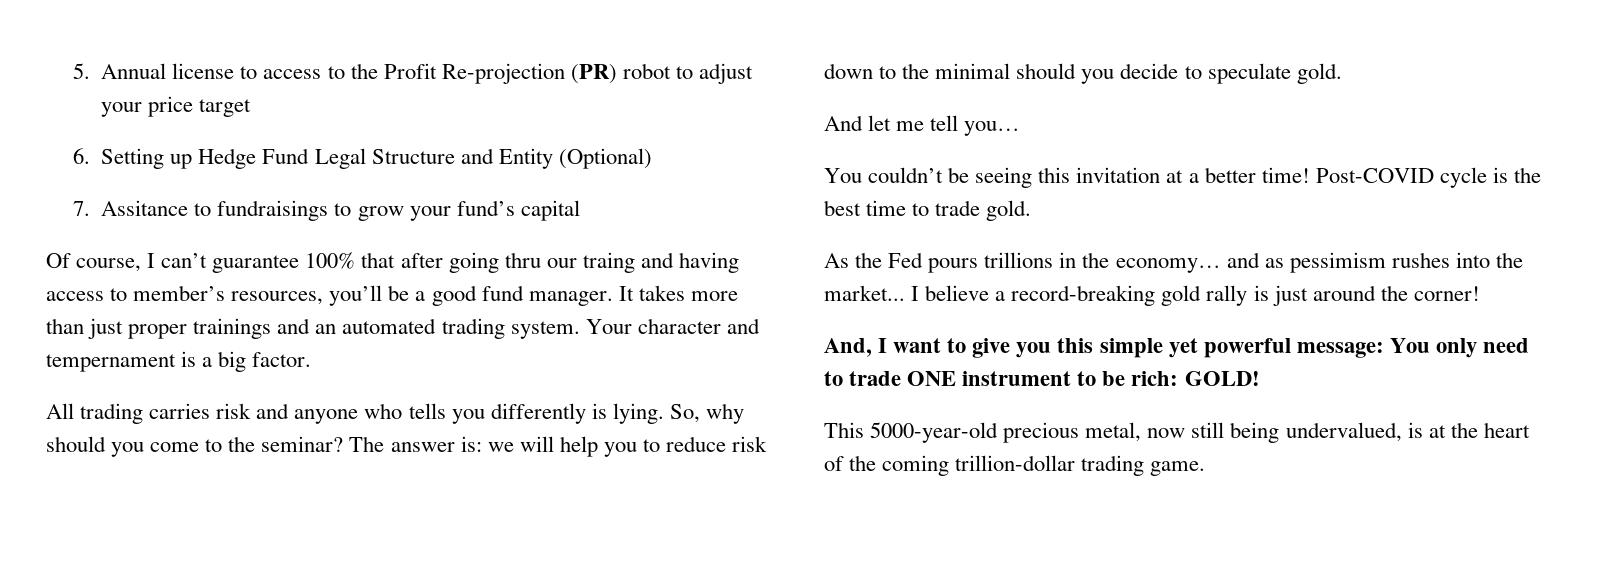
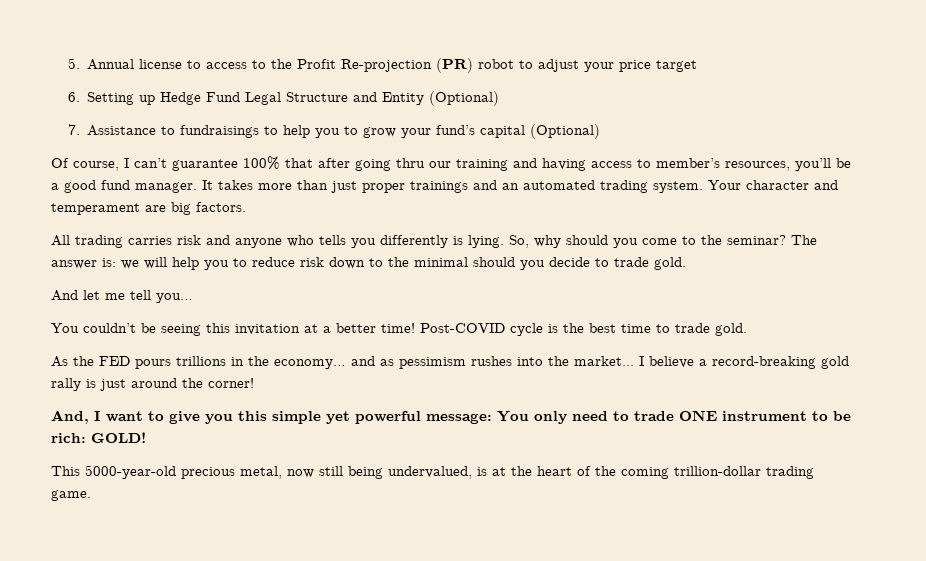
[101,200,189,216] Assitance -> [87,125,157,136] Assistance
(352, 209) none -> [283,125,359,138] help you to
(580, 210) none -> [530,124,601,139] (Optional)
[582,252,635,273] traing -> [456,159,508,171] training
[46,351,312,372] tempernament is a big factor. -> [51,202,246,215] temperament are big factors.
[1207,63,1291,84] speculate -> [614,257,649,267] trade
[888,252,924,268] Fed -> [99,356,130,366] FED

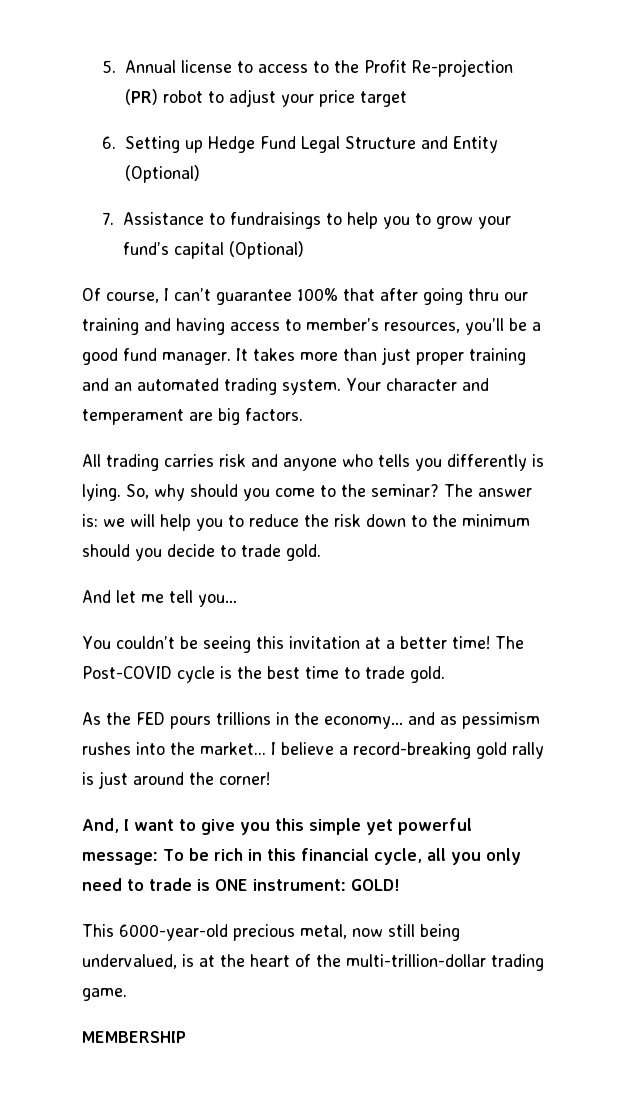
[410,181,468,193] trainings -> [469,348,526,365] training
(295, 262) none -> [304,514,329,527] the
[414,257,468,267] minimal -> [462,514,530,527] minimum
(415, 328) none -> [494,636,524,649] The
[497,410,851,424] [51,433,86,443] You only need to trade ONE instrument to be rich: -> [163,848,521,865] [82,878,346,891] To be rich in this financial cycle, all you only need to trade is ONE instrument:
[85,465,176,479] 5000-year-old -> [119,924,228,941] 6000-year-old
[621,466,761,479] coming trillion-dollar -> [346,954,486,967] multi-trillion-dollar
(91, 495) none -> [82,1031,186,1043] // MEMBERSHIP

